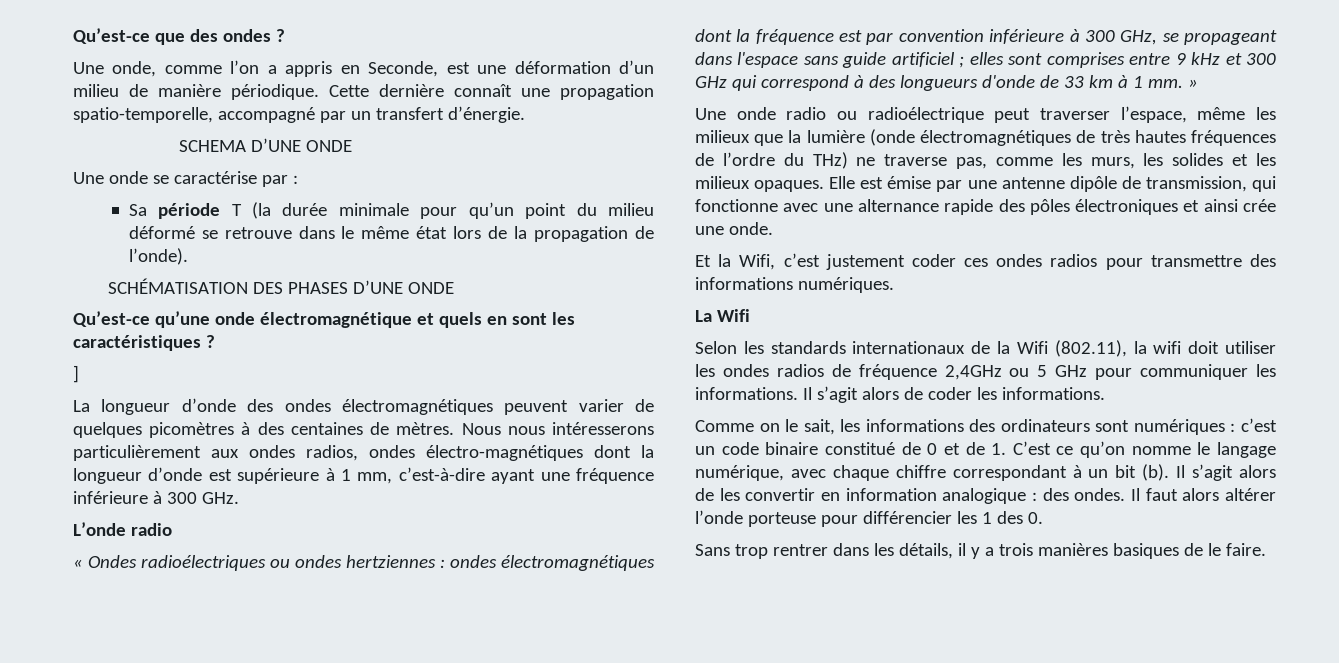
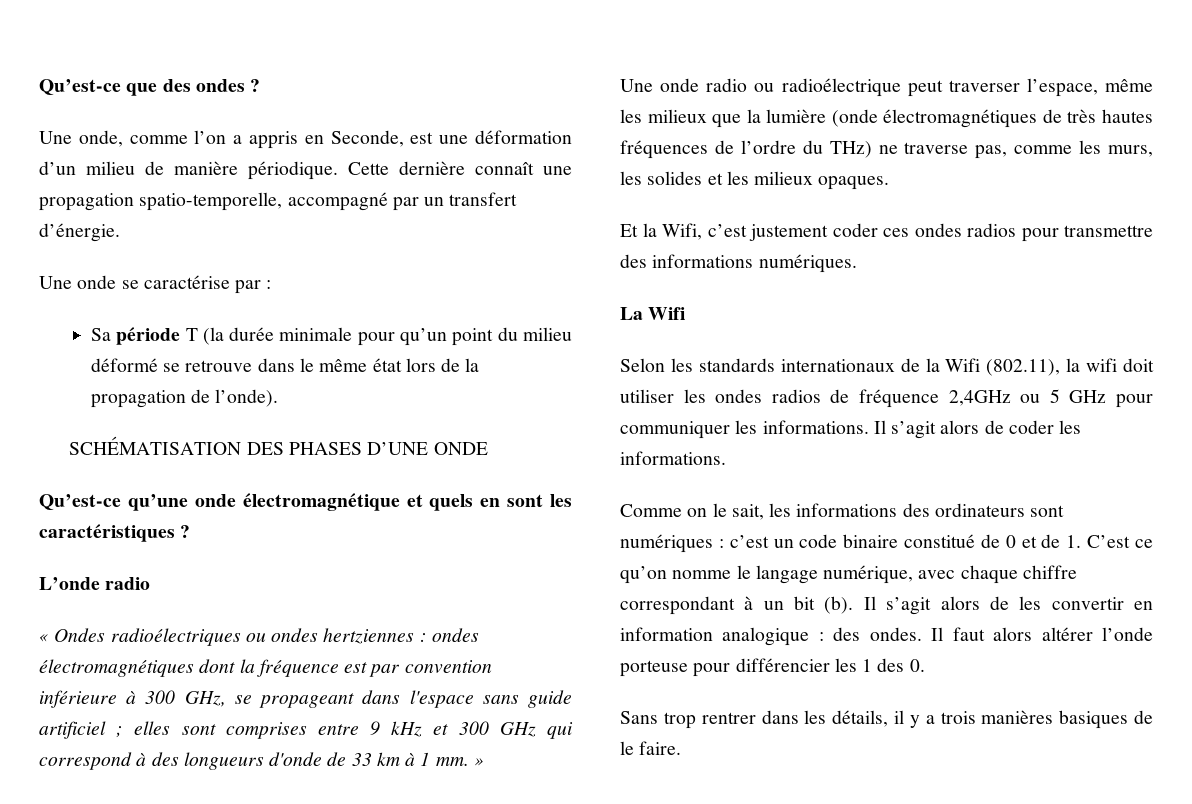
[179,138,353,152] // SCHEMA D’UNE ONDE -> (120, 232) none
[73,365,79,383] [73,398,654,415] [73,422,654,438] [73,445,654,461] [73,467,654,484] [73,491,239,504] // ] // La longueur d’onde des ondes électromagnétiques peuvent varier de quelques picomètres à des centaines de mètres. Nous nous intéresserons particulièrement aux ondes radios, ondes électro-magnétiques dont la longueur d’onde est supérieure à 1 mm, c’est-à-dire ayant une fréquence inférieure à 300 GHz. -> (191, 531) none
[829,176,1276,192] [695,199,1276,215] [695,222,773,235] Elle est émise par une antenne dipôle de transmission, qui fonctionne avec une alternance rapide des pôles électroniques et ainsi crée une onde. -> (890, 183) none

